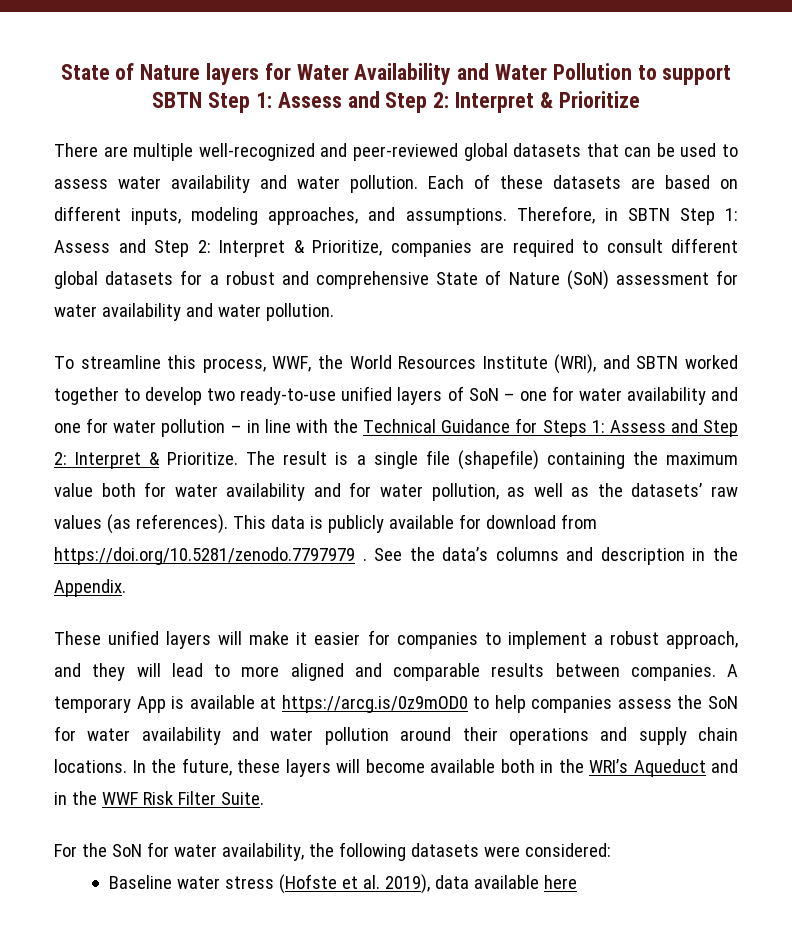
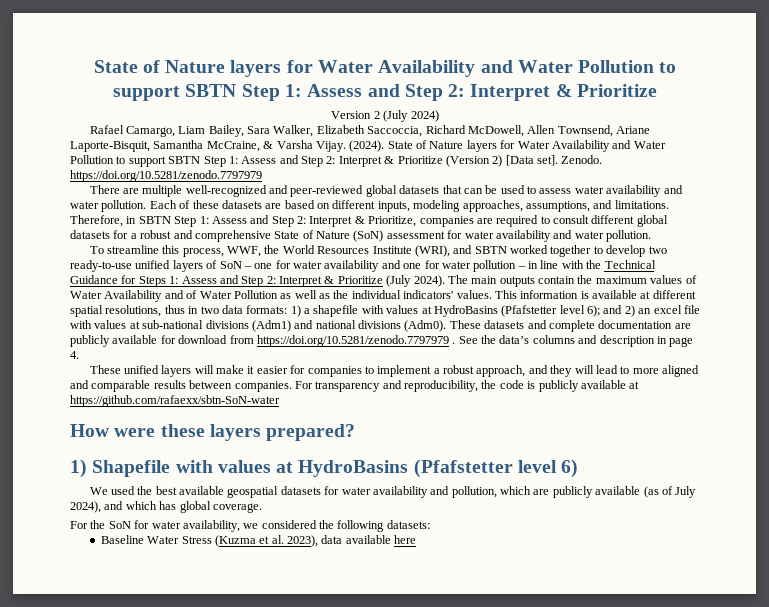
(640, 99) none -> [331,110,439,122] [89,125,651,137] [70,140,666,152] [70,155,603,167] [70,170,262,182] // Version 2 (July 2024) // Rafael Camargo, Liam Bailey, Sara Walker, Elizabeth Saccoccia, Richard McDowell, Allen Townsend, Ariane Laporte-Bisquit, Samantha McCraine, & Varsha Vijay. (2024). State of Nature layers for Water Availability and Water Pollution to support SBTN Step 1: Assess and Step 2: Interpret & Prioritize (Version 2) [Data set]. Zenodo. https://doi.org/10.5281/zenodo.7797979
[368,207,507,225] and assumptions. -> [525,200,669,212] assumptions, and limitations.
[167,450,739,470] [54,482,738,501] [54,514,323,534] Prioritize. The result is a single file (shapefile) containing the maximum value both for water availability and for water pollution, as well as the datasets’ raw values (as references). This data is -> [337,275,697,287] [70,290,696,302] [70,305,700,317] [70,320,691,332] Prioritize (July 2024). The main outputs contain the maximum values of Water Availability and of Water Pollution as well as the individual indicators' values. This information is available at different spatial resolutions, thus in two data formats: 1) a shapefile with values at HydroBasins (Pfafstetter level 6); and 2) an excel file with values at sub-national divisions (Adm1) and national divisions (Adm0). These datasets and complete documentation are
[712,547,738,561] [54,579,126,597] the Appendix. -> [669,337,694,347] [70,351,79,359] page 4.
[727,664,738,677] [54,695,738,713] [54,726,739,745] [54,758,738,777] [54,791,264,805] A temporary App is available at https://arcg.is/0z9mOD0 to help companies assess the SoN for water availability and water pollution around their operations and supply chain locations. In the future, these layers will become available both in the WRI’s Aqueduct and in the WWF Risk Filter Suite. -> [294,380,640,392] [70,395,280,407] [70,424,356,441] [70,459,579,478] [89,486,697,498] [70,501,262,513] For transparency and reproducibility, the code is publicly available at https://github.com/rafaexx/sbtn-SoN-water // How were these layers prepared? // 1) Shapefile with values at HydroBasins (Pfafstetter level 6) // We used the best available geospatial datasets for water availability and pollution, which are publicly available (as of July 2024), and which has global coverage.
[308,842,611,861] [109,874,338,894] the following datasets were considered: // Baseline water stress (Hofste -> [243,520,430,532] [100,535,256,547] we considered the following datasets: // Baseline Water Stress (Kuzma
[385,874,431,894] 2019), -> [287,535,319,547] 2023),

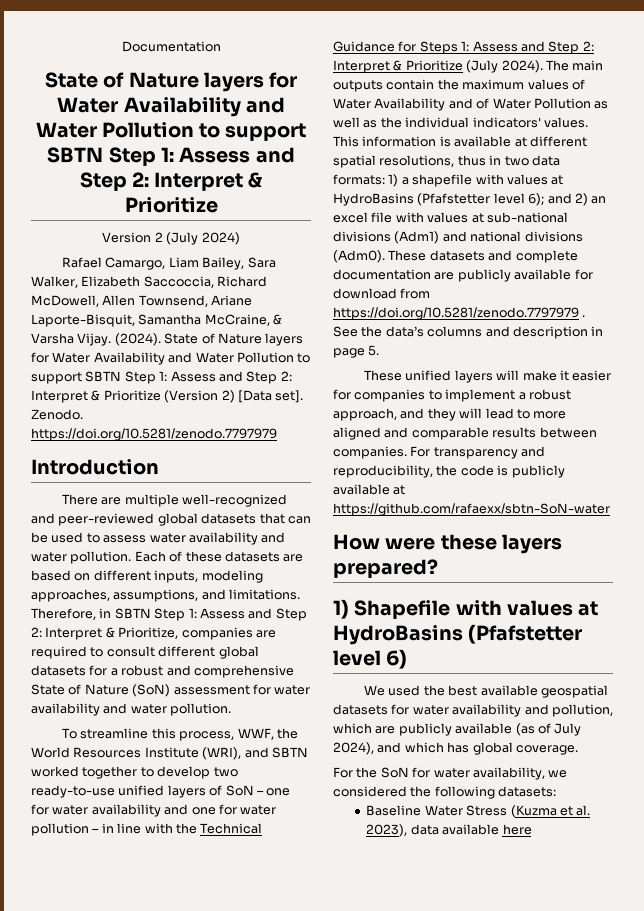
(93, 66) none -> [121,41,221,52] Documentation //
(262, 176) none -> [31,459,159,475] // Introduction
[70,351,79,359] 4. -> [368,345,380,356] 5.

